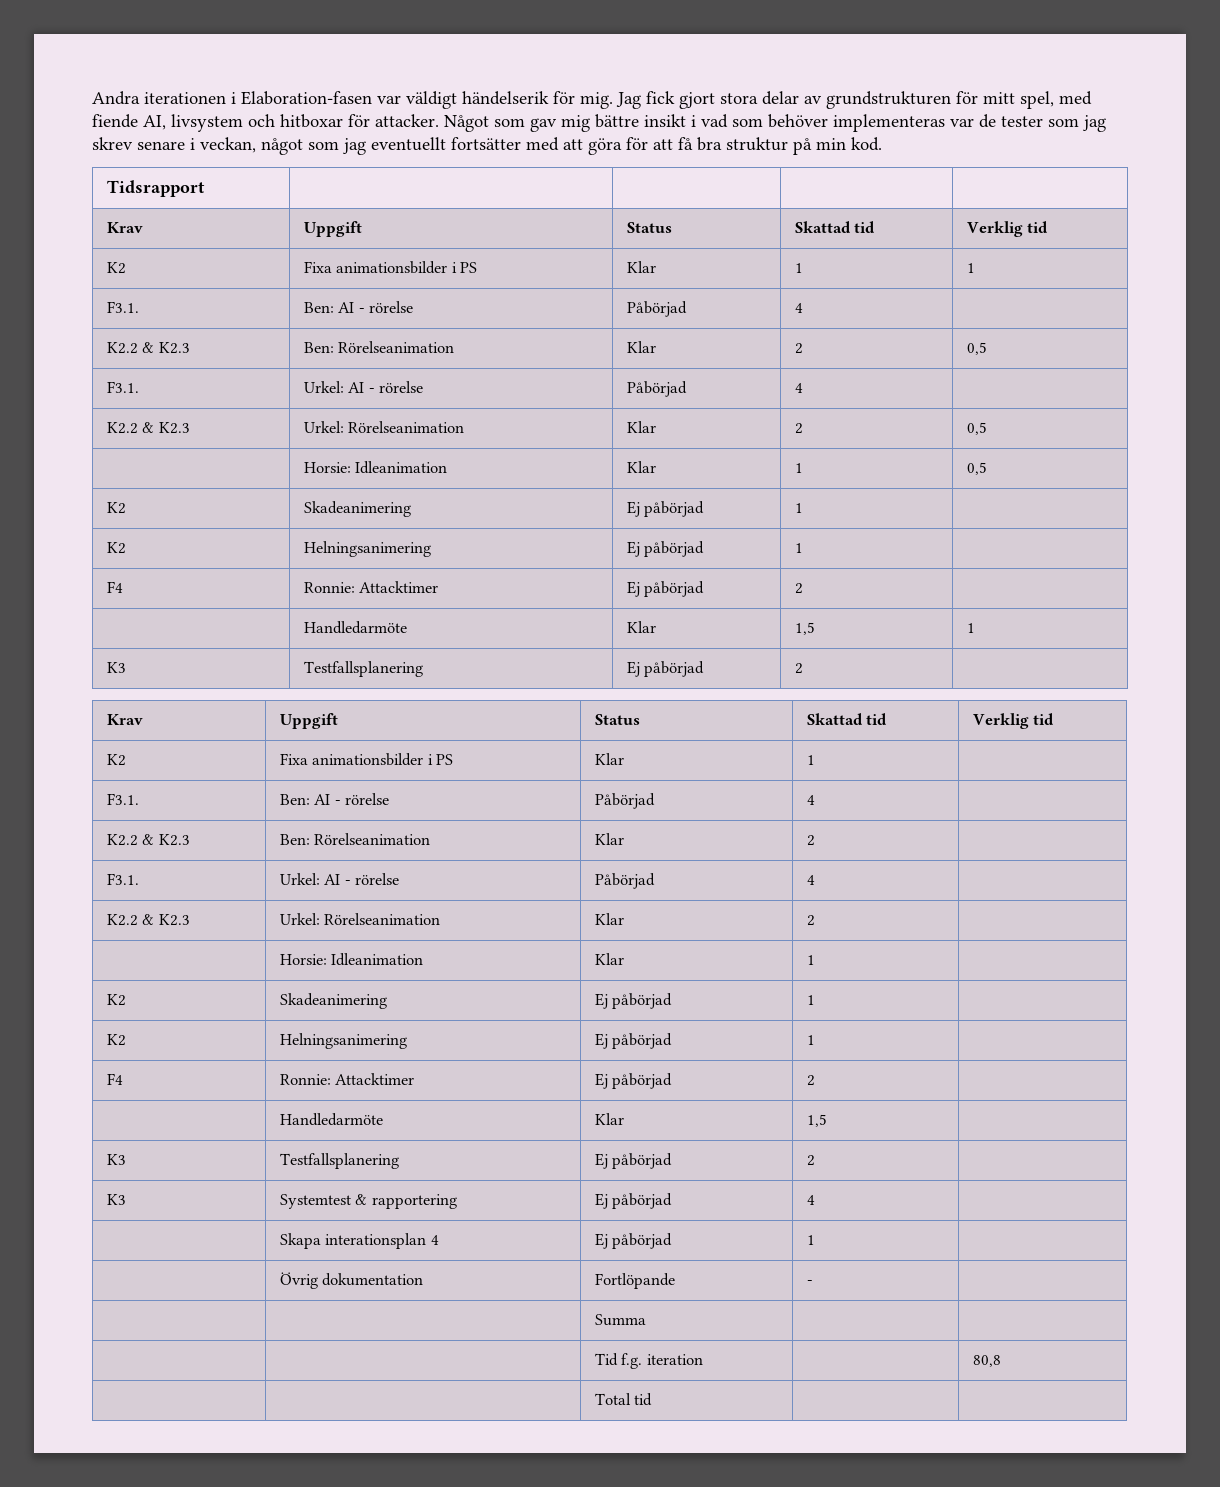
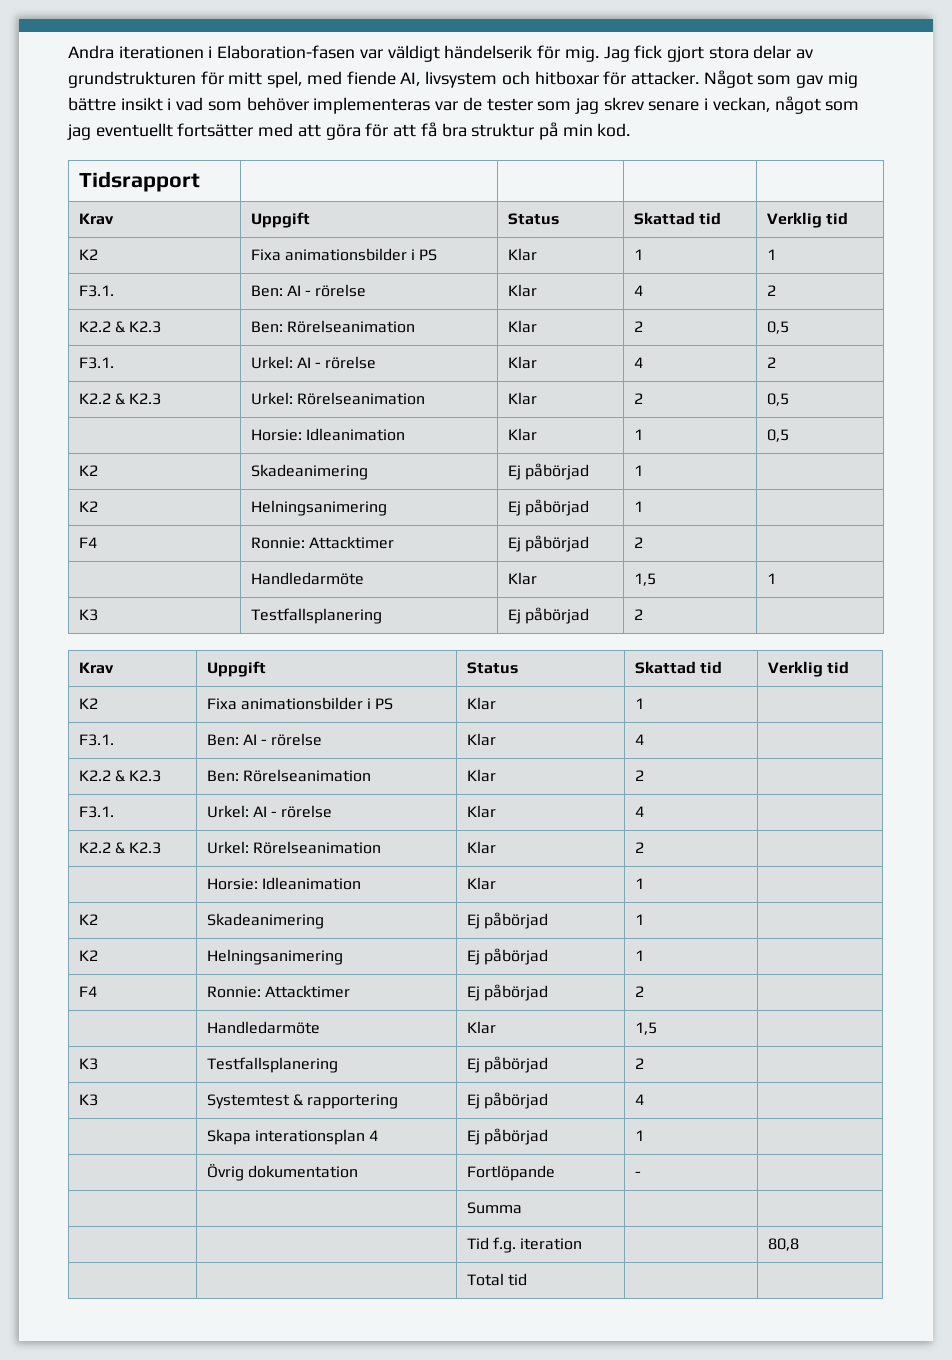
[626,301,687,317] [794,303,803,313] Påbörjad | 4 | -> [507,284,537,297] [633,285,643,296] [766,285,776,296] Klar | 4 | 2
[626,381,687,397] [794,383,803,393] Påbörjad | 4 | -> [507,356,537,369] [633,357,643,368] [766,357,776,368] Klar | 4 | 2
[594,793,655,809] Påbörjad -> [466,733,496,746] Klar
[594,873,655,889] Påbörjad -> [466,805,496,818] Klar

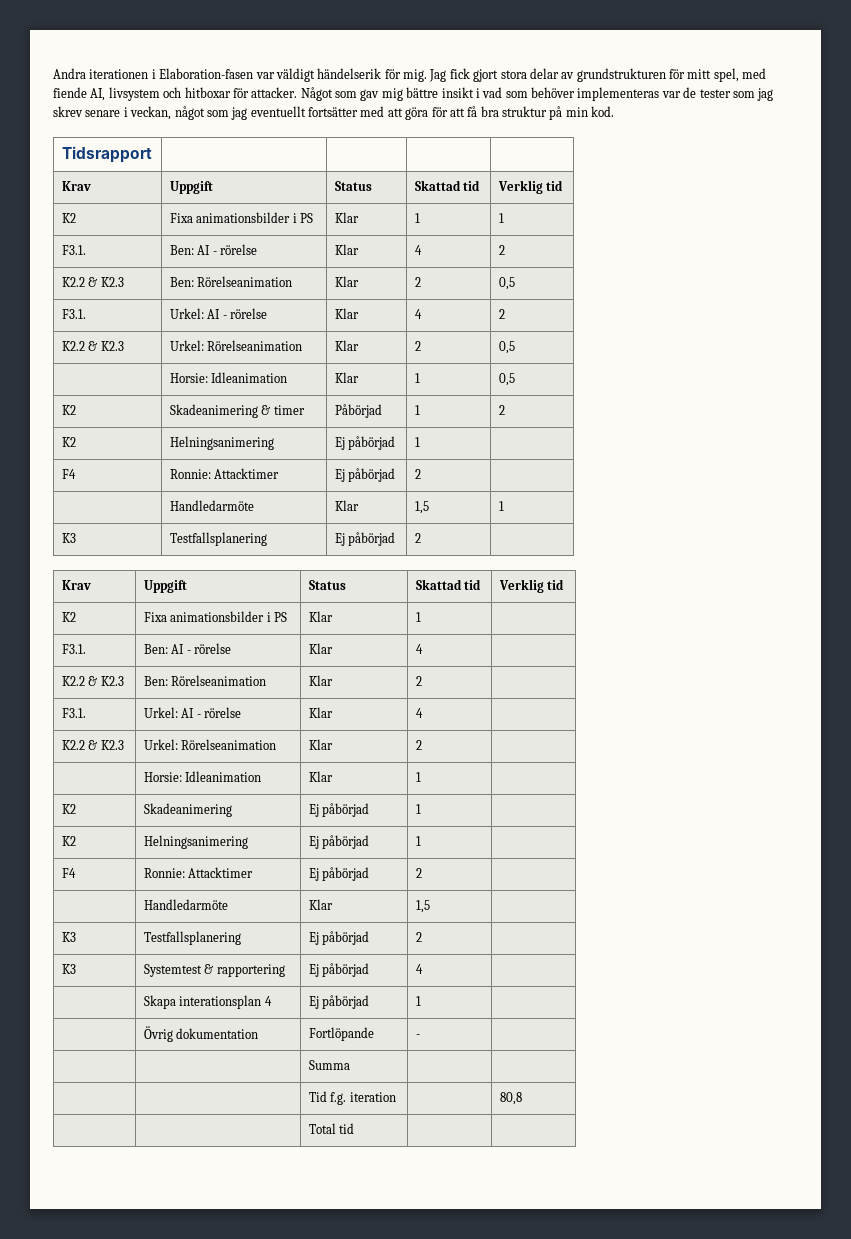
[507,463,589,480] [633,465,643,476] | Ej påbörjad | 1 | -> [261,405,305,415] [334,404,382,418] [414,405,420,415] [498,405,505,415] & timer | Påbörjad | 1 | 2

